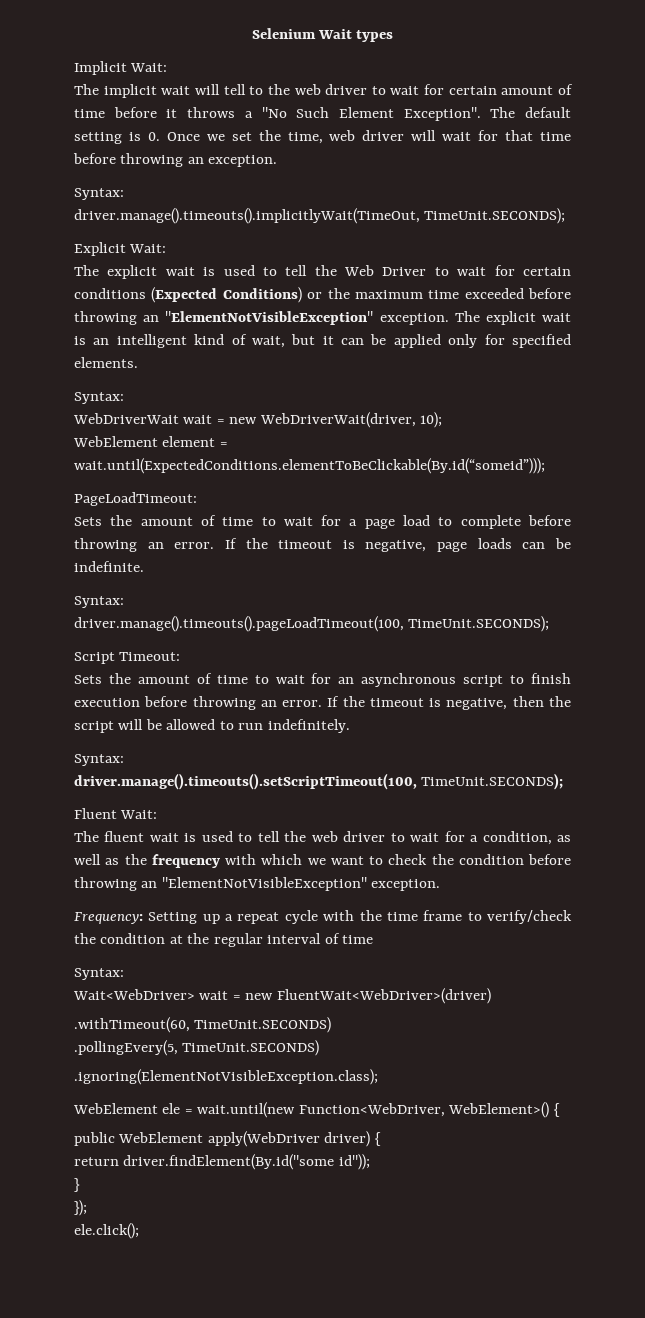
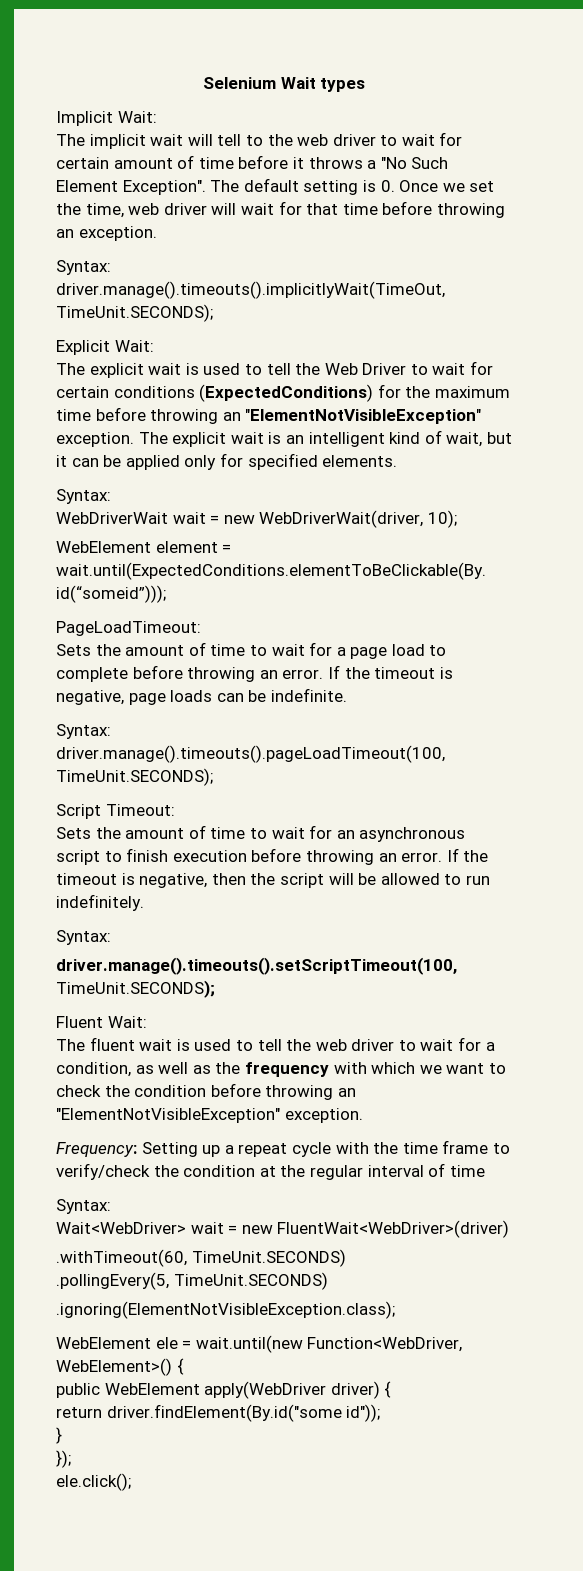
[151,287,323,303] (Expected Conditions) or -> [199,384,401,402] (ExpectedConditions) for
[464,288,524,299] exceeded -> (91, 415) none

